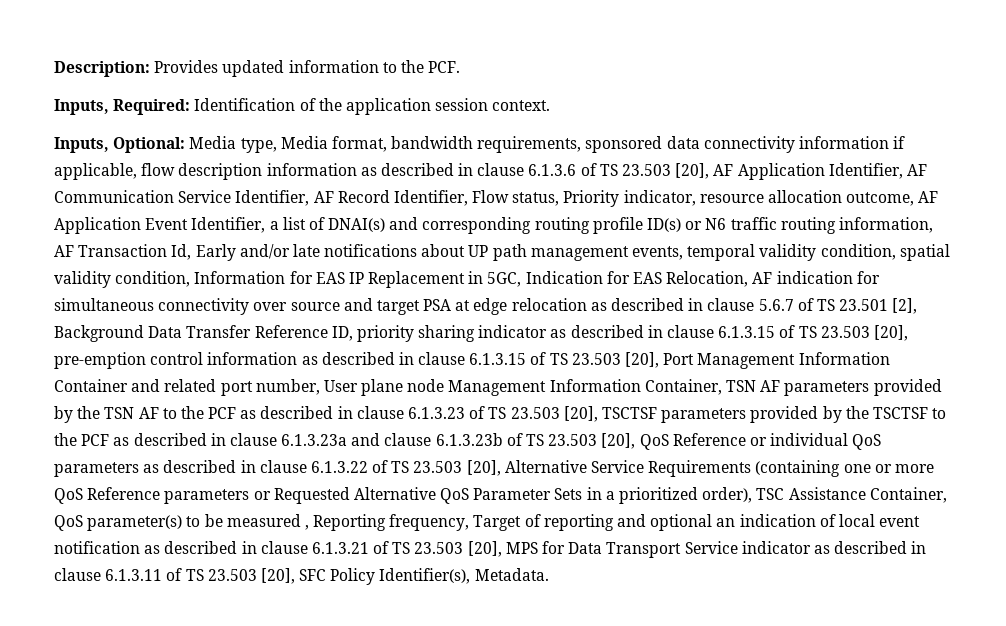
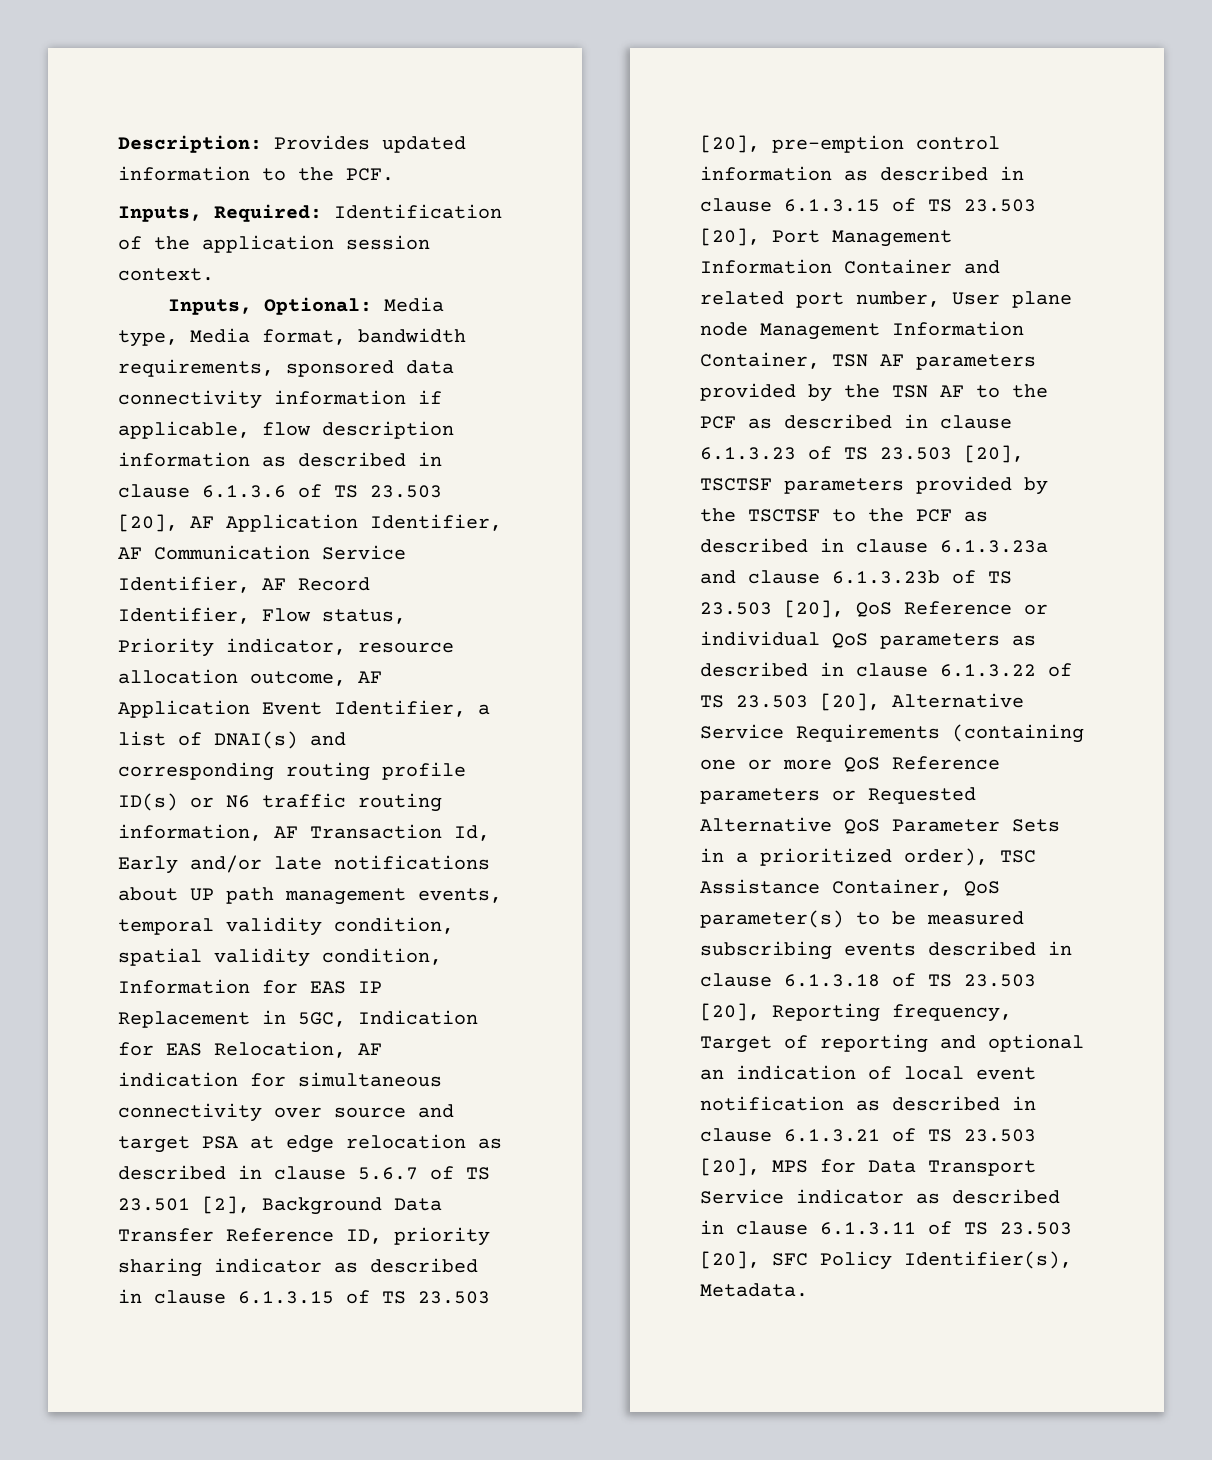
[304,525,309,530] , -> [700,941,1072,960] [700,973,1036,987] [700,1003,760,1021] subscribing events described in clause 6.1.3.18 of TS 23.503 [20],

